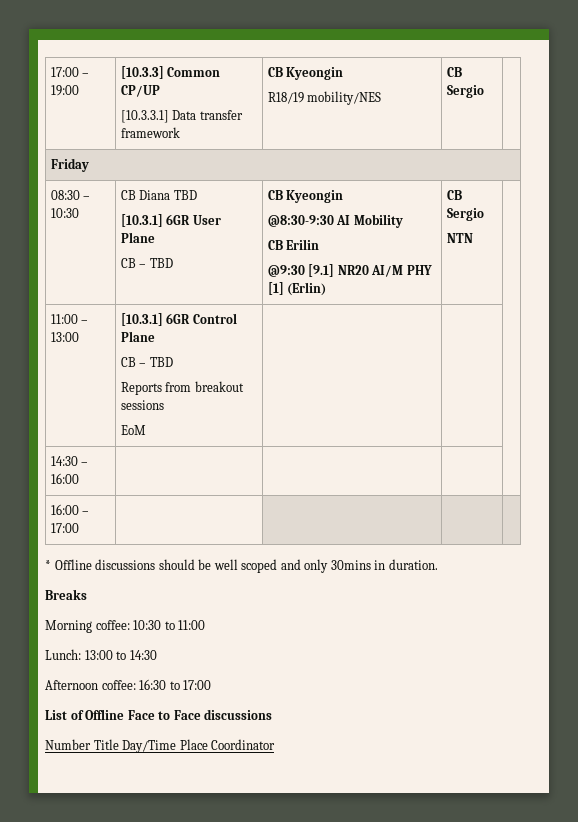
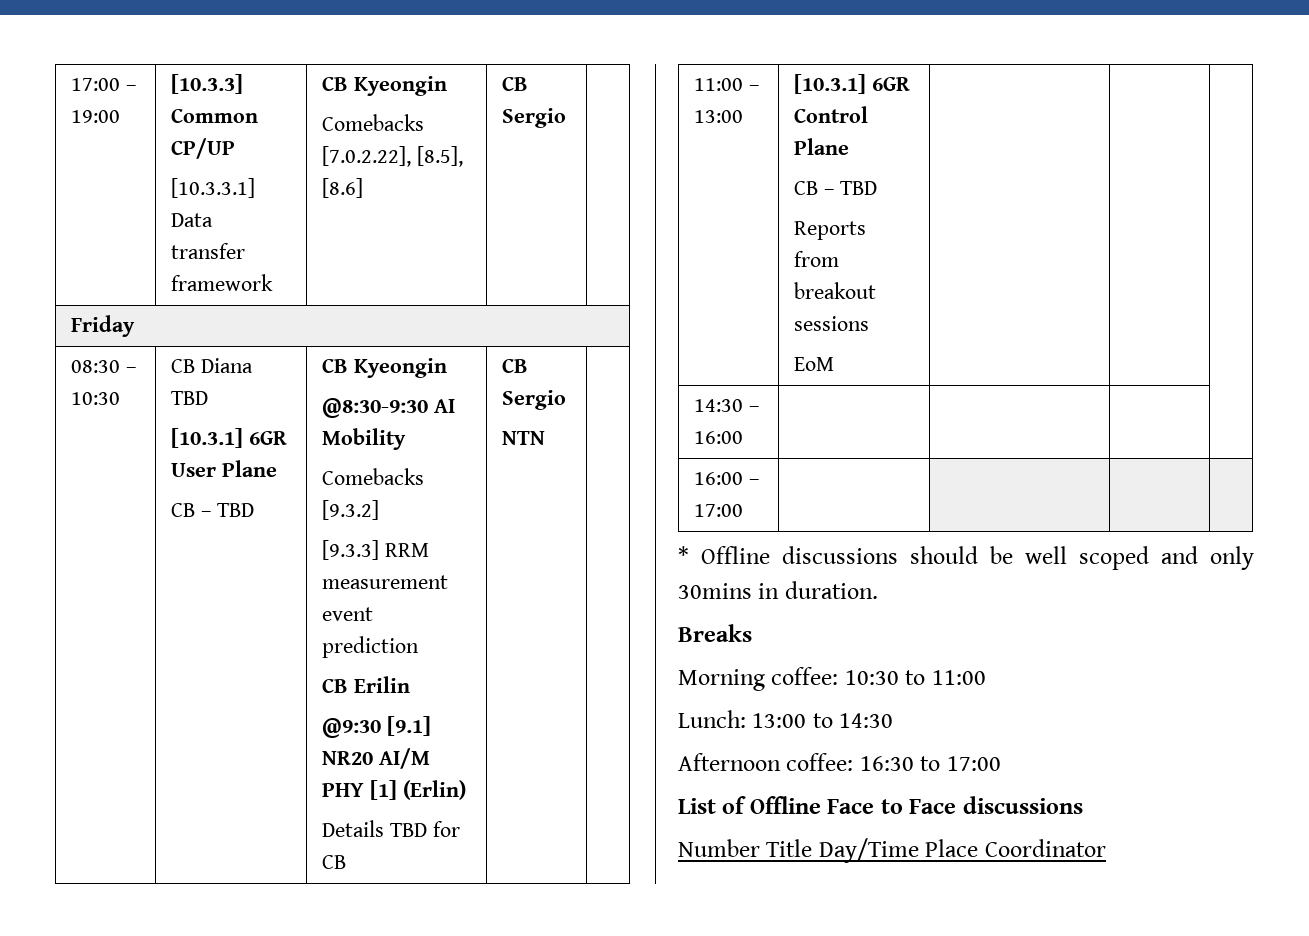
[267,91,382,105] R18/19 mobility/NES -> [321,114,424,131] [321,146,463,167] [321,178,363,198] Comebacks [7.0.2.22], [8.5], [8.6]
(403, 221) none -> [321,468,424,485] [321,500,379,520] [321,540,429,560] [321,575,448,589] [321,607,373,621] [321,636,419,658] // Comebacks [9.3.2] // [9.3.3] RRM measurement event prediction
(327, 289) none -> [321,820,460,837] [321,855,346,869] // Details TBD for CB

